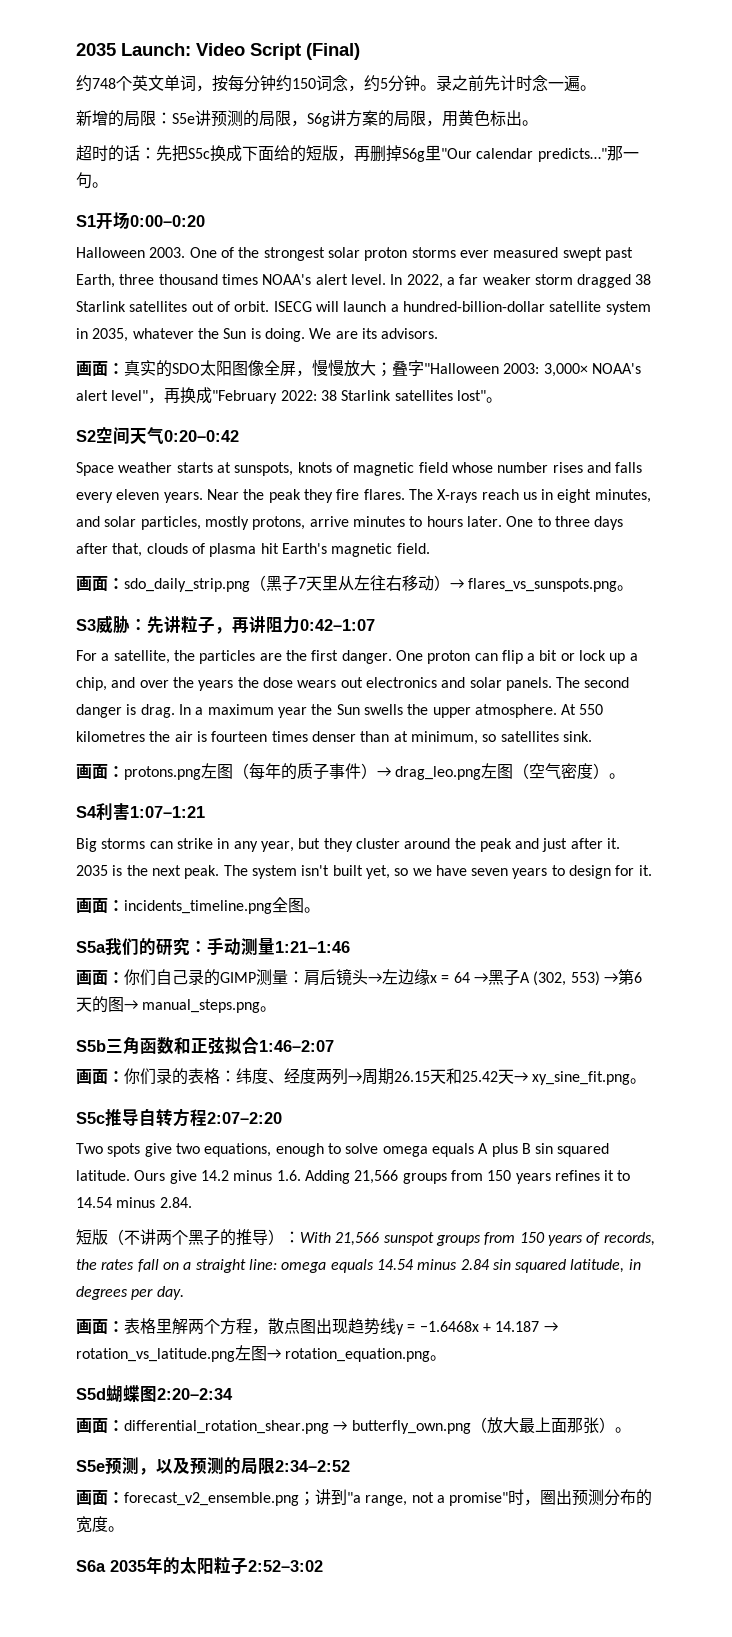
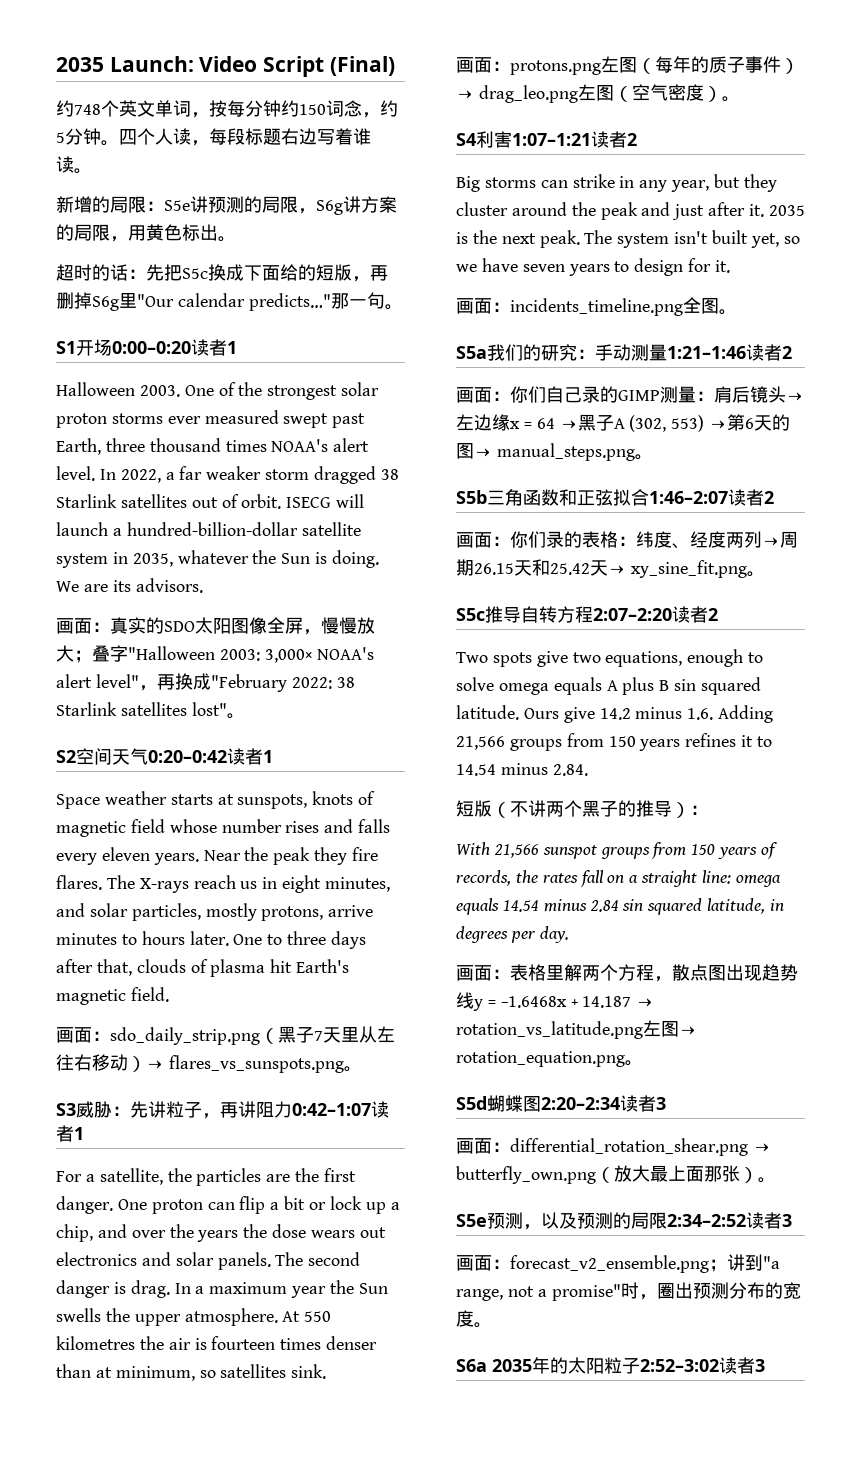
[436,75,580,92] 录之前先计时念一遍 -> [119,128,371,146] [56,156,74,173] 四个人读，每段标题右边写着谁读
(205, 221) none -> [191,339,237,356] 读者1
(239, 436) none -> [227,748,273,765] 读者1
(375, 625) none -> [371,1101,389,1118] [56,1125,84,1142] 读者1
(205, 812) none -> [591,131,637,148] 读者2
(350, 947) none -> [746,344,792,361] 读者2
(334, 1046) none -> [728,489,774,506] 读者2
(282, 1118) none -> [672,606,718,623] 读者2
(300, 1237) none -> (708, 810) //
(233, 1394) none -> [620,1095,666,1112] 读者3
(350, 1466) none -> [746,1212,792,1229] 读者3
(323, 1566) none -> [719,1357,765,1374] 读者3

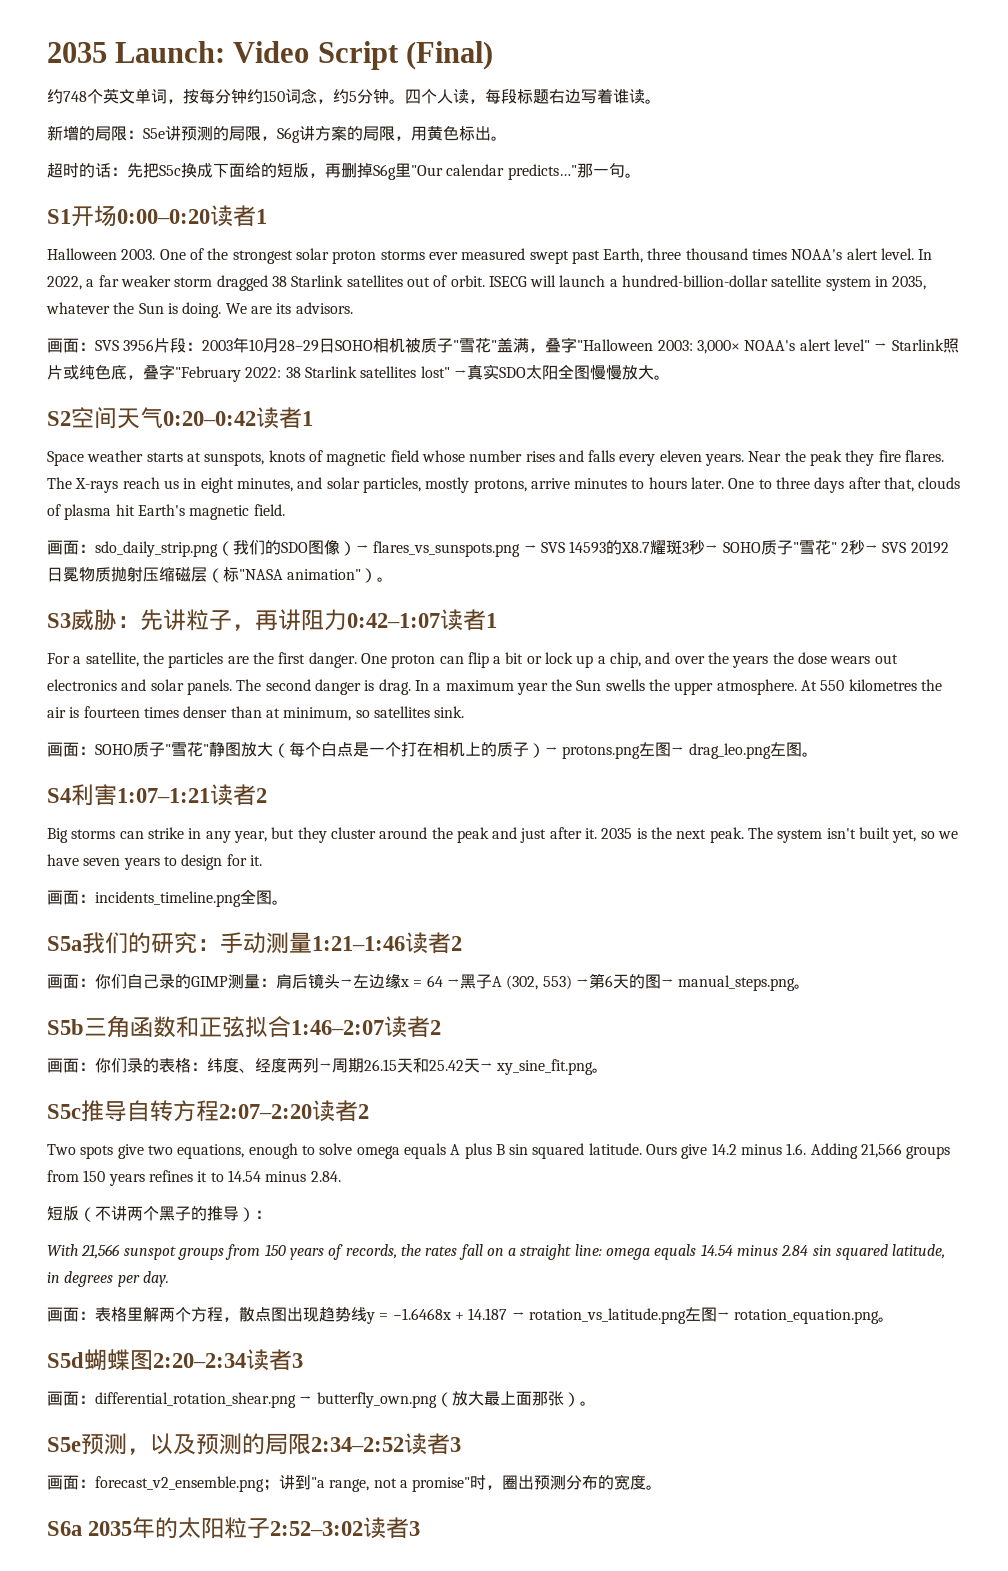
[110,617,375,635] [56,645,92,663] 真实的SDO太阳图像全屏，慢慢放大； -> [95,337,546,353] SVS 3956片段：2003年10月28–29日SOHO相机被质子"雪花"盖满，
[138,673,211,691] ，再换成 -> [874,338,959,353] [47,364,175,380] → Starlink照片或纯色底，叠字
(227, 709) none -> [453,364,654,380] →真实SDO太阳全图慢慢放大
[278,1026,395,1043] [56,1054,344,1073] 黑子7天里从左往右移动）→ flares_vs_sunspots.png -> [233,540,949,557] [47,567,378,583] 我们的SDO图像）→ flares_vs_sunspots.png → SVS 14593的X8.7耀斑3秒→ SOHO质子"雪花" 2秒→ SVS 20192日冕物质抛射压缩磁层（标"NASA animation"）
[510,56,799,75] [456,84,722,103] protons.png左图（每年的质子事件）→ drag_leo.png左图（空气密度） -> [95,741,802,759] SOHO质子"雪花"静图放大（每个白点是一个打在相机上的质子）→ protons.png左图→ drag_leo.png左图

